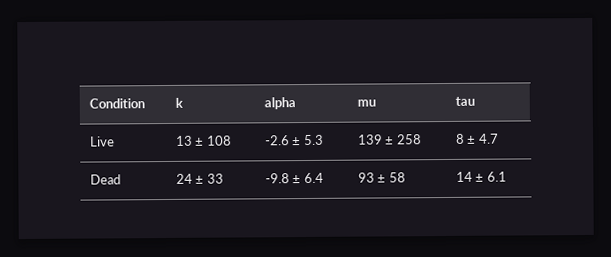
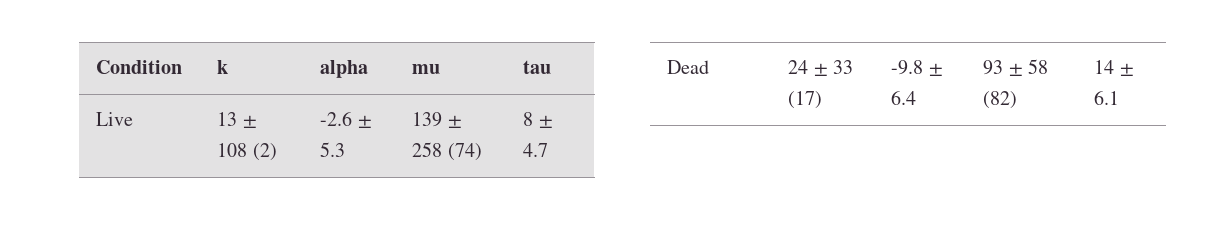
(232, 140) none -> [252,143,277,161] (2)
(422, 139) none -> [447,143,482,161] (74)
(224, 178) none -> [788,91,823,109] (17)
(406, 177) none -> [983,91,1018,109] (82)

